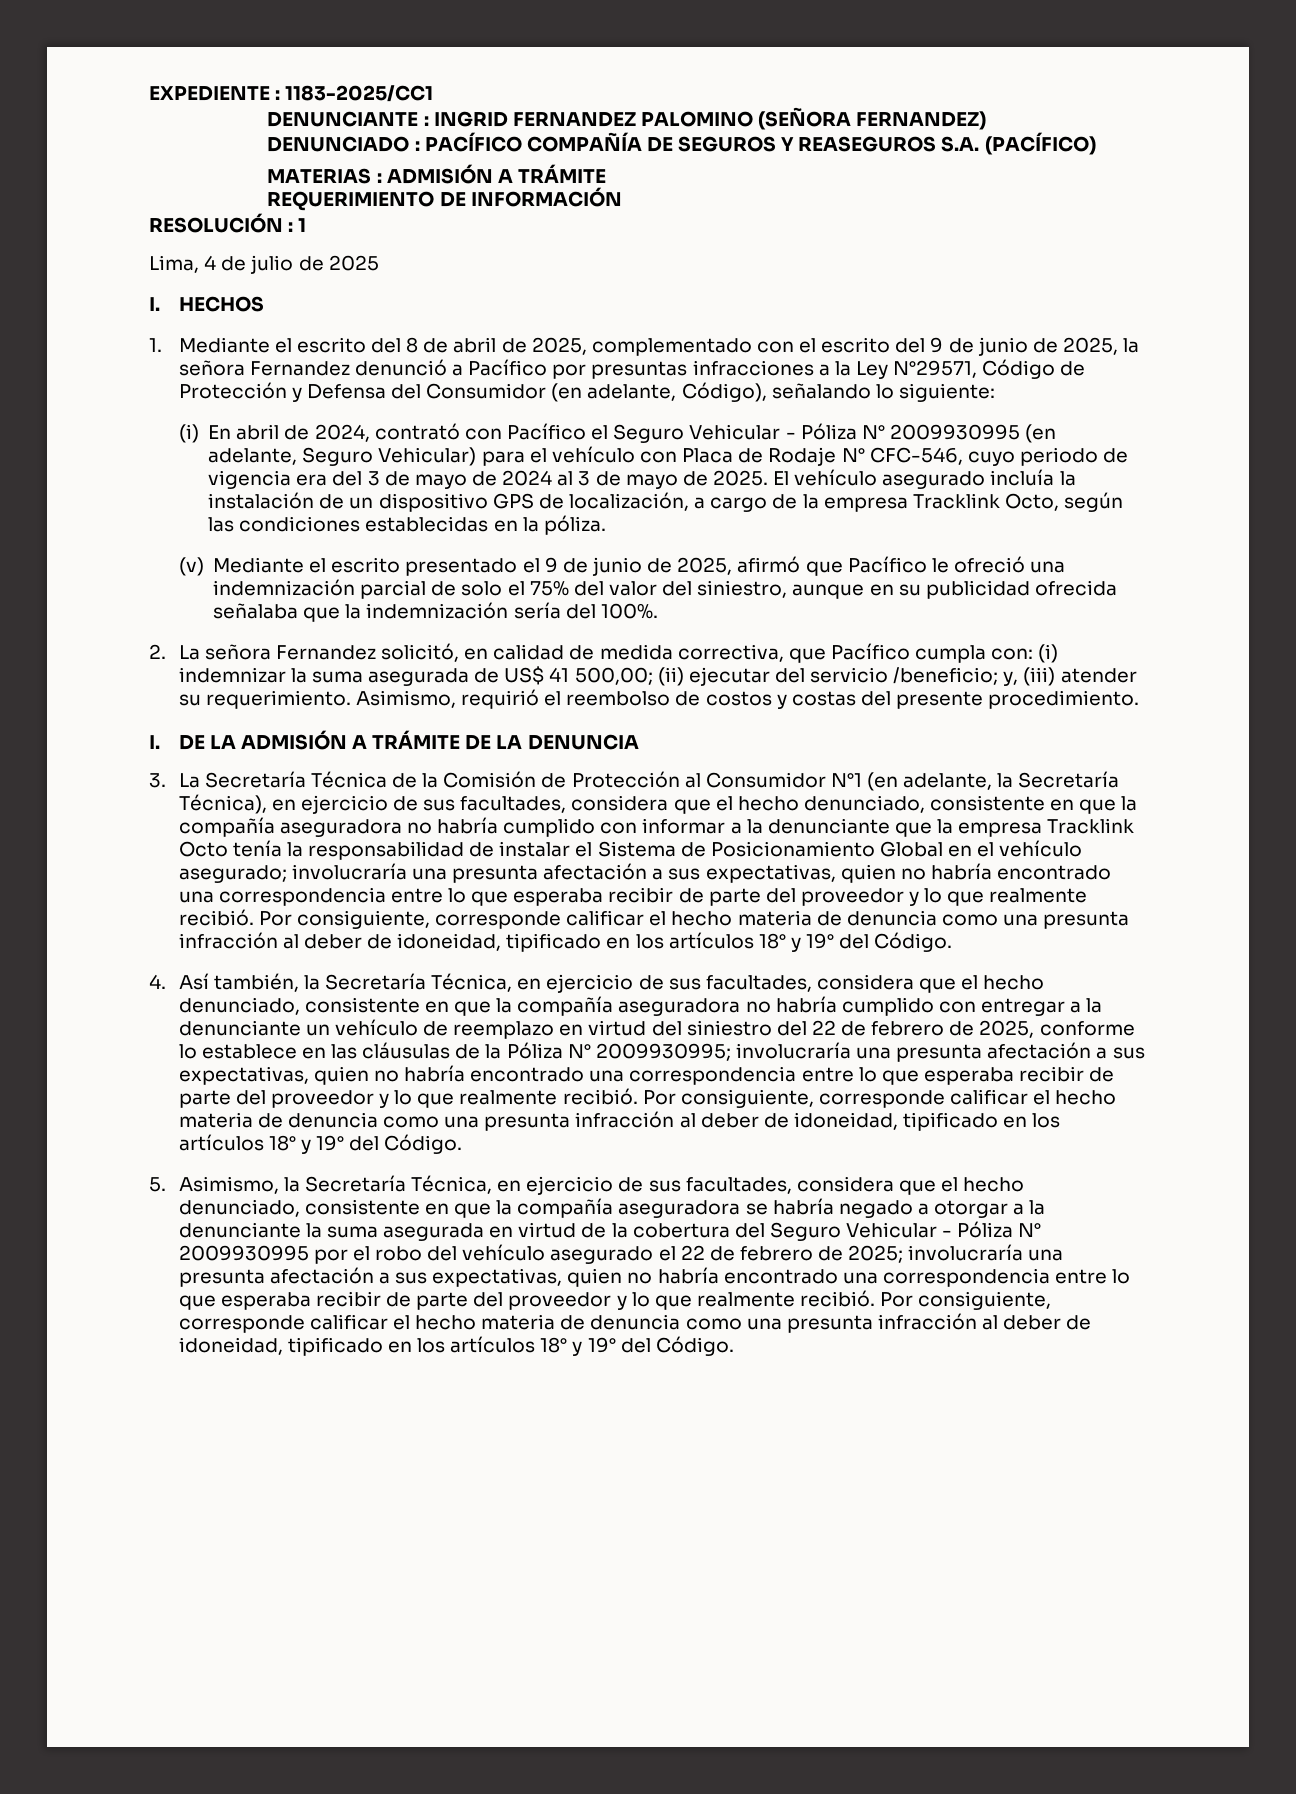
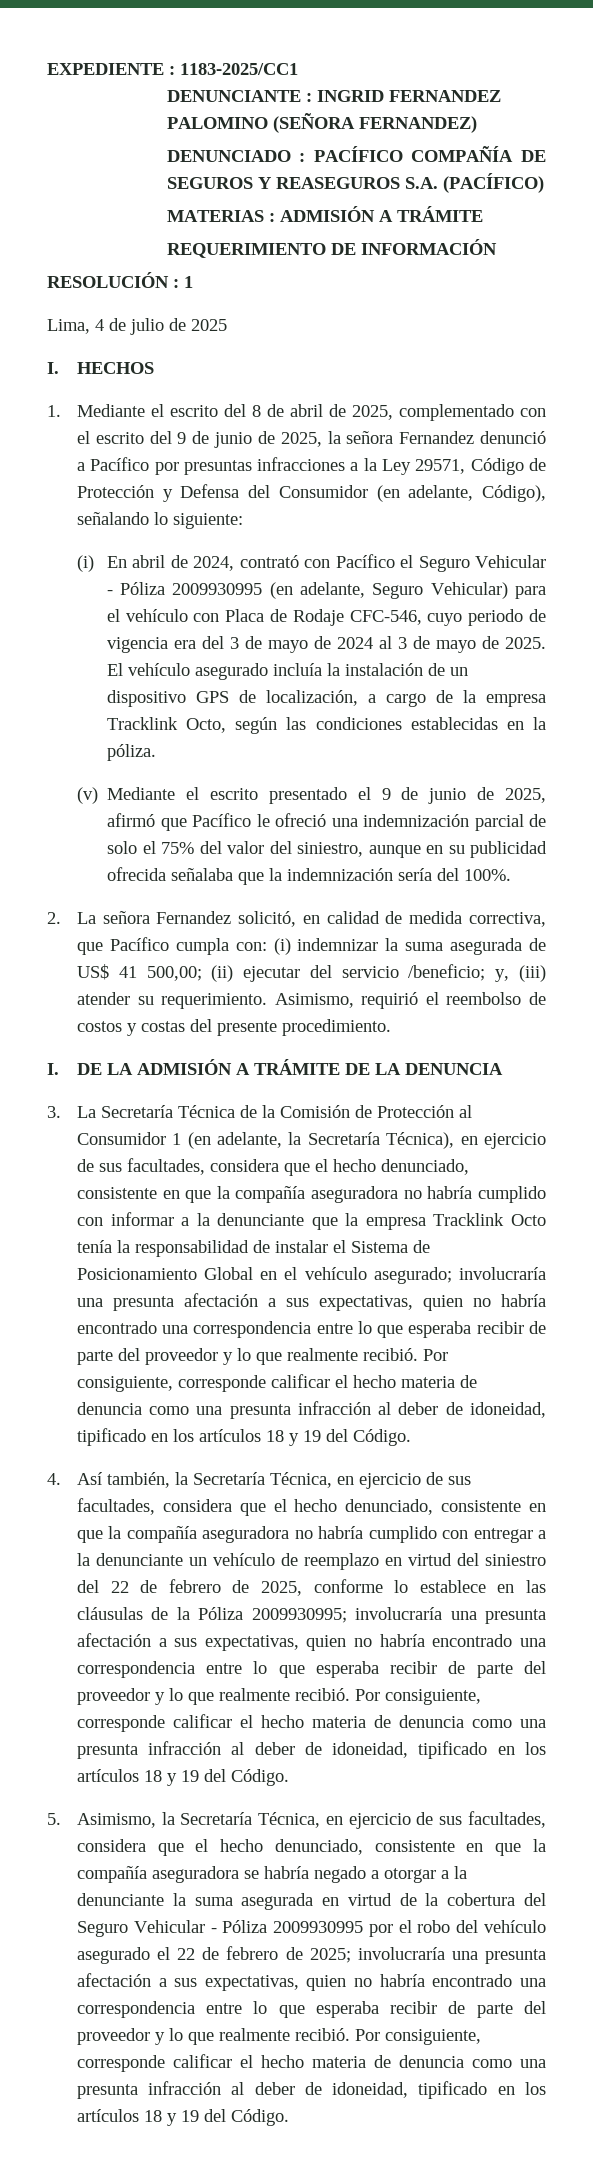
[893,360,978,378] N°29571, -> [415,459,466,474] 29571,
[861,425,885,439] N° -> (166, 588) none
[841,448,865,462] N° -> (344, 617) none
[830,773,862,787] N°1 -> [172,1133,182,1145] 1
[758,933,835,952] 18° y 19° -> [265,1430,321,1446] 18 y 19
[567,1044,591,1058] N° -> (244, 1613) none
[268,1135,344,1154] 18° y 19° -> [143,1770,199,1786] 18 y 19
[1018,1223,1042,1237] N° -> (268, 1926) none
[540,1337,616,1356] 18° y 19° -> [143,2110,199,2126] 18 y 19

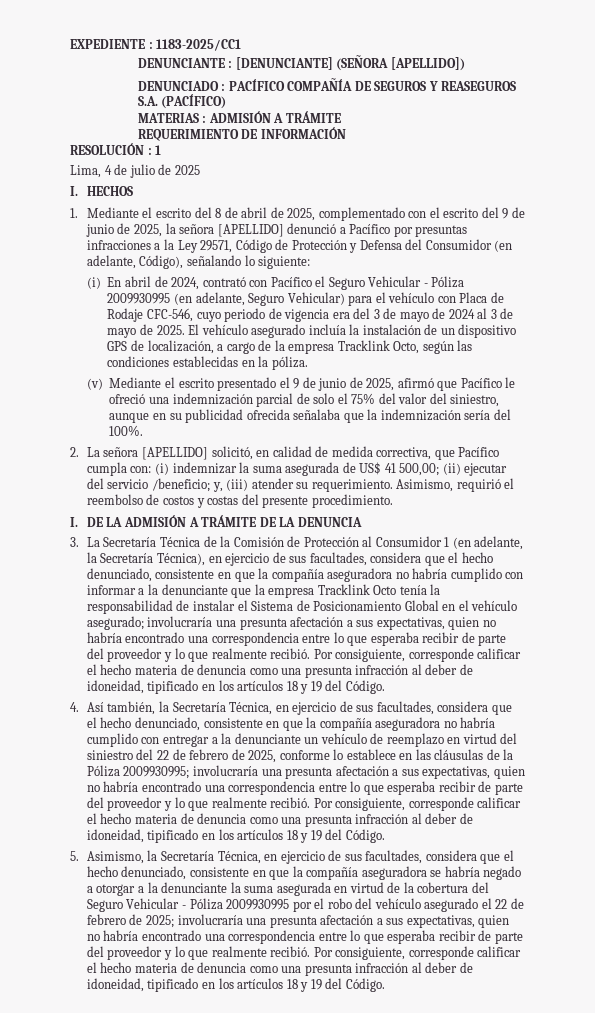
[316,90,501,102] [166,113,477,133] INGRID FERNANDEZ PALOMINO (SEÑORA FERNANDEZ) -> [235,55,465,71] [DENUNCIANTE] (SEÑORA [APELLIDO])
[399,431,475,444] Fernandez -> [217,224,284,237] [APELLIDO]
[156,911,232,924] Fernandez -> [141,447,208,460] [APELLIDO]

